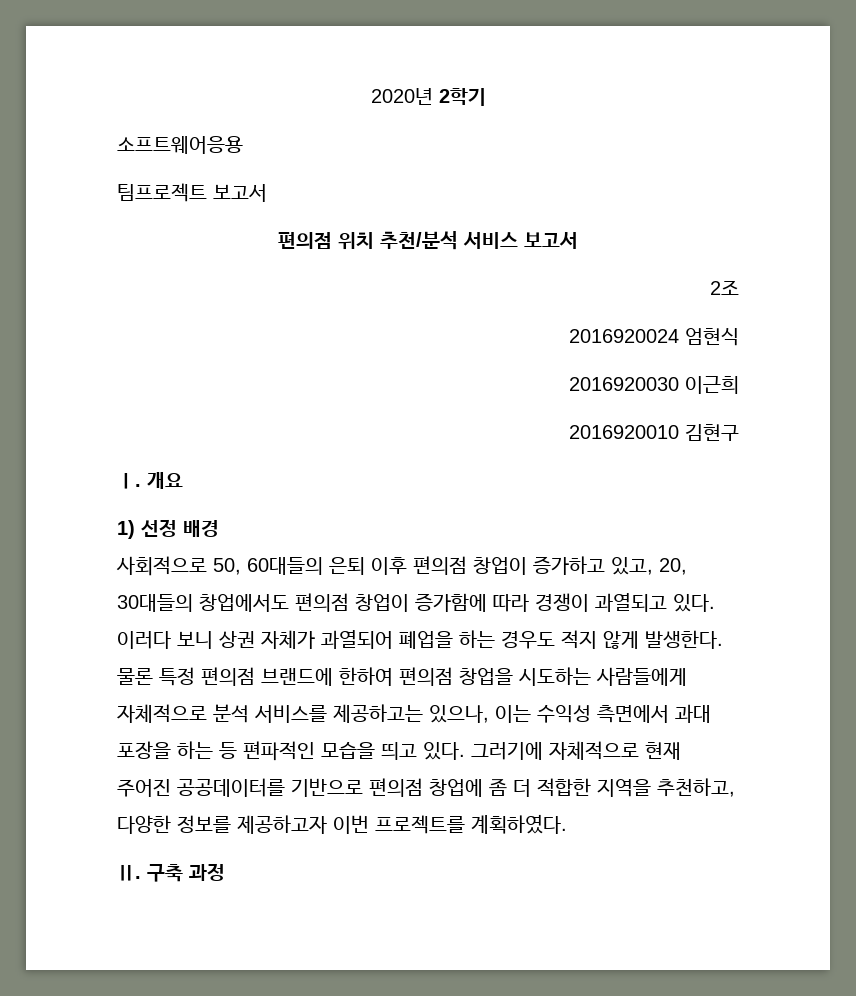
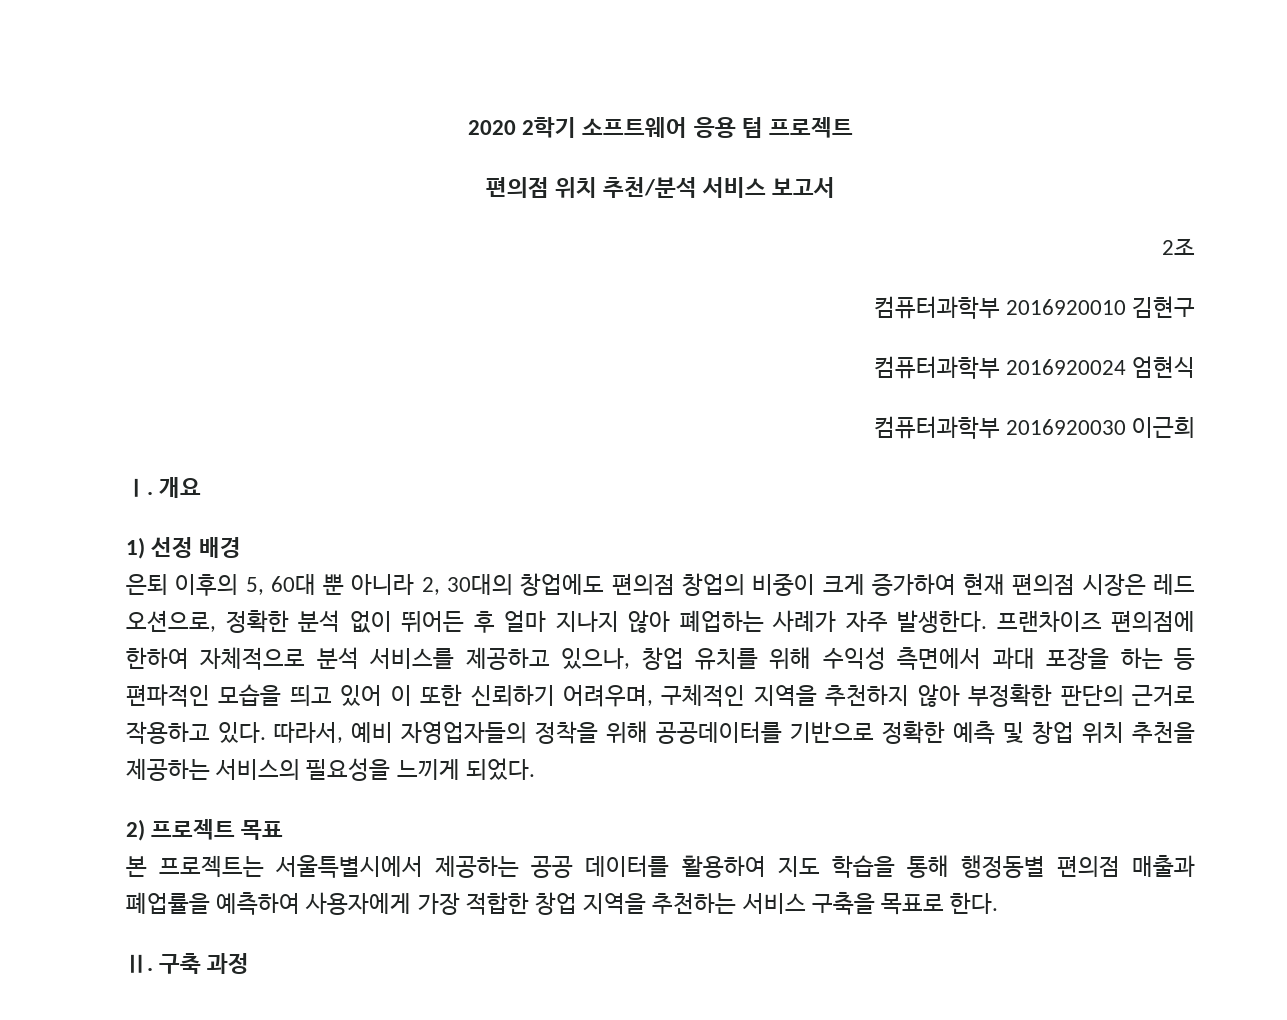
[370,88,433,105] 2020년 -> [467,120,516,135] 2020
[117,136,243,154] [117,183,267,202] // 소프트웨어응용 // 팀프로젝트 보고서 -> [582,117,854,138] 소프트웨어 응용 텀 프로젝트
(739, 287) none -> [873,296,1195,319] [873,356,1000,379] 컴퓨터과학부 2016920010 김현구 // 컴퓨터과학부
(739, 337) none -> [873,416,1000,439] 컴퓨터과학부
[569,424,739,441] // 2016920010 김현구 -> (1195, 427) none
[116,556,687,576] [117,593,715,612] [117,630,723,649] [117,667,687,686] [117,704,531,723] 사회적으로 50, 60대들의 은퇴 이후 편의점 창업이 증가하고 있고, 20, 30대들의 창업에서도 편의점 창업이 증가함에 따라 경쟁이 과열되고 있다. 이러다 보니 상권 자체가 과열되어 폐업을 하는 경우도 적지 않게 발생한다. 물론 특정 편의점 브랜드에 한하여 편의점 창업을 시도하는 사람들에게 자체적으로 분석 서비스를 제공하고는 있으나, 이는 -> [126,573,1195,596] [126,610,1195,633] [126,647,812,670] 은퇴 이후의 5, 60대 뿐 아니라 2, 30대의 창업에도 편의점 창업의 비중이 크게 증가하여 현재 편의점 시장은 레드 오션으로, 정확한 분석 없이 뛰어든 후 얼마 지나지 않아 폐업하는 사례가 자주 발생한다. 프랜차이즈 편의점에 한하여 자체적으로 분석 서비스를 제공하고 있으나, 창업 유치를 위해
[423,741,681,760] [117,778,735,797] [117,814,567,834] 있다. 그러기에 자체적으로 현재 주어진 공공데이터를 기반으로 편의점 창업에 좀 더 적합한 지역을 추천하고, 다양한 정보를 제공하고자 이번 프로젝트를 계획하였다. -> [340,684,1195,707] [126,721,1195,744] [126,758,535,781] [126,819,284,841] [126,855,1195,878] [126,892,999,915] 있어 이 또한 신뢰하기 어려우며, 구체적인 지역을 추천하지 않아 부정확한 판단의 근거로 작용하고 있다. 따라서, 예비 자영업자들의 정착을 위해 공공데이터를 기반으로 정확한 예측 및 창업 위치 추천을 제공하는 서비스의 필요성을 느끼게 되었다. // 2) 프로젝트 목표 // 본 프로젝트는 서울특별시에서 제공하는 공공 데이터를 활용하여 지도 학습을 통해 행정동별 편의점 매출과 폐업률을 예측하여 사용자에게 가장 적합한 창업 지역을 추천하는 서비스 구축을 목표로 한다.

